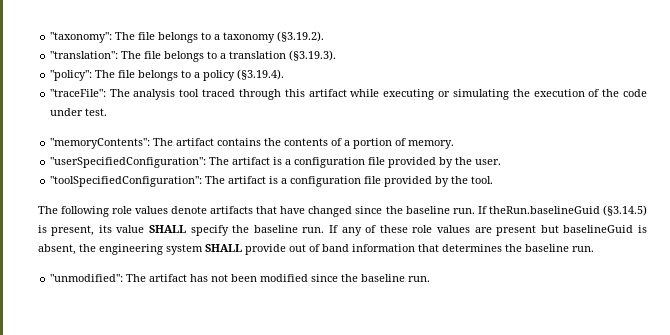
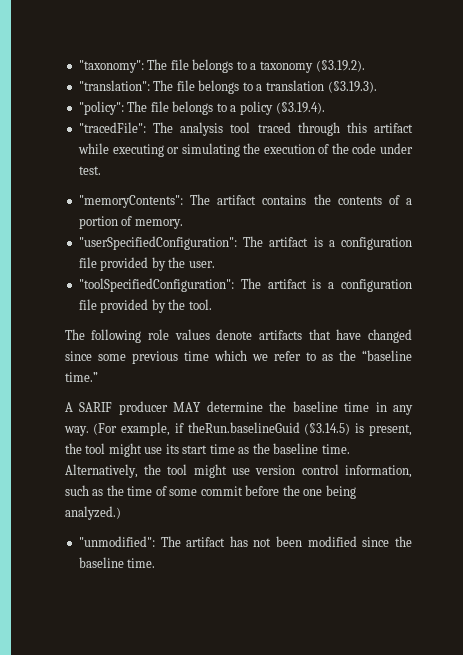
[49,89,106,97] "traceFile": -> [78,122,146,133] "tracedFile":
[385,205,648,216] [37,225,647,236] [37,244,594,255] the baseline run. If theRun.baselineGuid (§3.14.5) is present, its value SHALL specify the baseline run. If any of these role values are present but baselineGuid is absent, the engineering system SHALL provide out of band information that determines the baseline run. -> [97,350,412,364] [64,372,98,382] [64,401,413,415] [63,422,412,436] [64,443,350,457] [64,464,412,478] [64,485,356,499] [64,506,121,520] some previous time which we refer to as the “baseline time.” // A SARIF producer MAY determine the baseline time in any way. (For example, if theRun.baselineGuid (§3.14.5) is present, the tool might use its start time as the baseline time. Alternatively, the tool might use version control information, such as the time of some commit before the one being analyzed.)
[407,276,430,282] run. -> [127,558,156,568] time.

